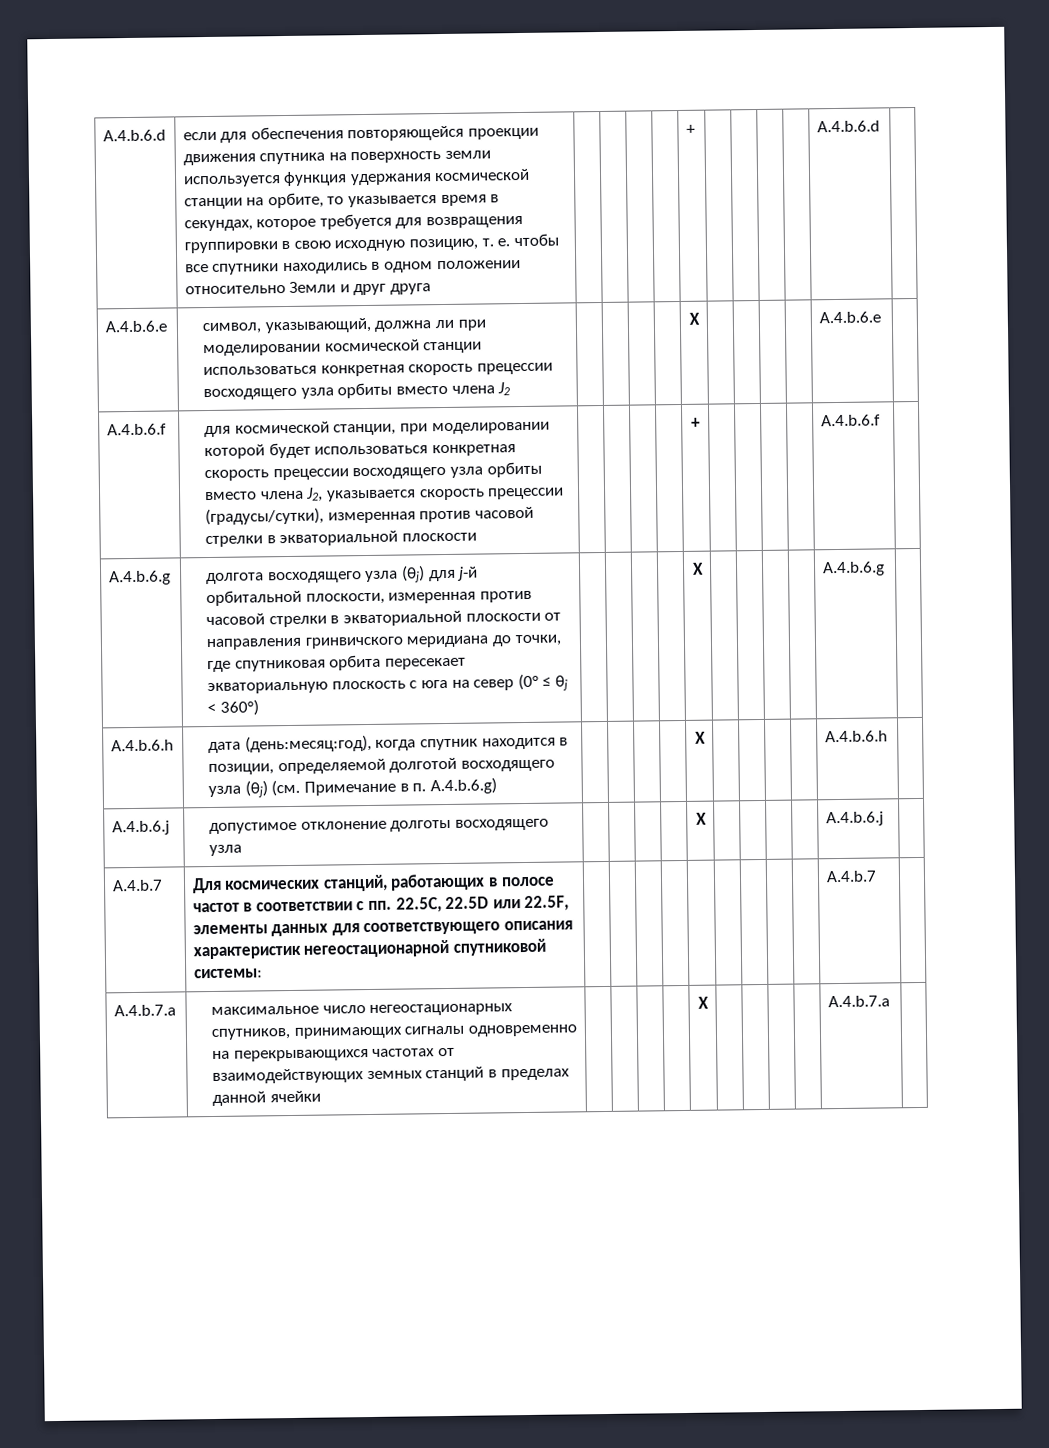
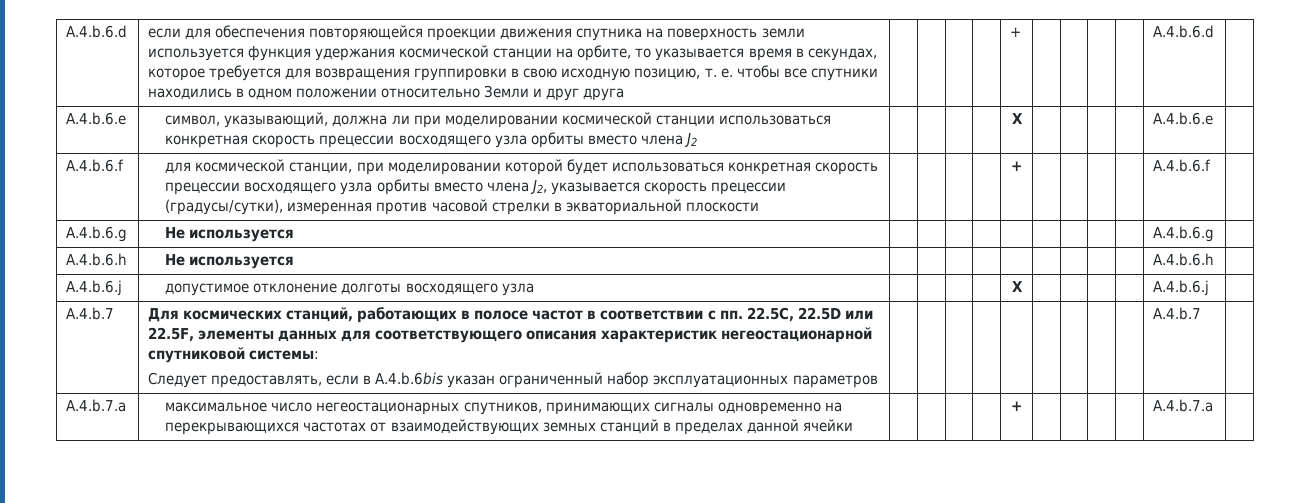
[206,565,479,585] [206,589,532,607] [206,610,562,628] [206,634,562,651] [207,654,466,673] [207,673,568,695] [207,699,259,716] [691,562,704,575] [821,561,885,577] [110,739,174,752] [208,734,569,754] [208,757,555,776] [208,777,497,798] [694,731,706,744] долгота восходящего узла (θj) для j-й орбитальной плоскости, измеренная против часовой стрелки в экваториальной плоскости от направления гринвичского меридиана до точки, где спутниковая орбита пересекает экваториальную плоскость с юга на север (0° ≤ θj < 360°) | | | | | X | | | | | A.4.b.6.g | // A.4.b.6.h | дата (день:месяц:год), когда спутник находится в позиции, определяемой долготой восходящего узла (θj) (см. Примечание в п. A.4.b.6.g) | | | | | X -> [165,227,295,242] [1153,226,1215,242] [66,253,128,266] [165,254,295,269] Не используется | | | | | | | | | | A.4.b.6.g | // A.4.b.6.h | Не используется | | | | |
(263, 973) none -> [148,372,878,388] // Следует предоставлять, если в A.4.b.6bis указан ограниченный набор эксплуатационных параметров
[697,996,709,1009] X -> [1011,401,1022,411] +

